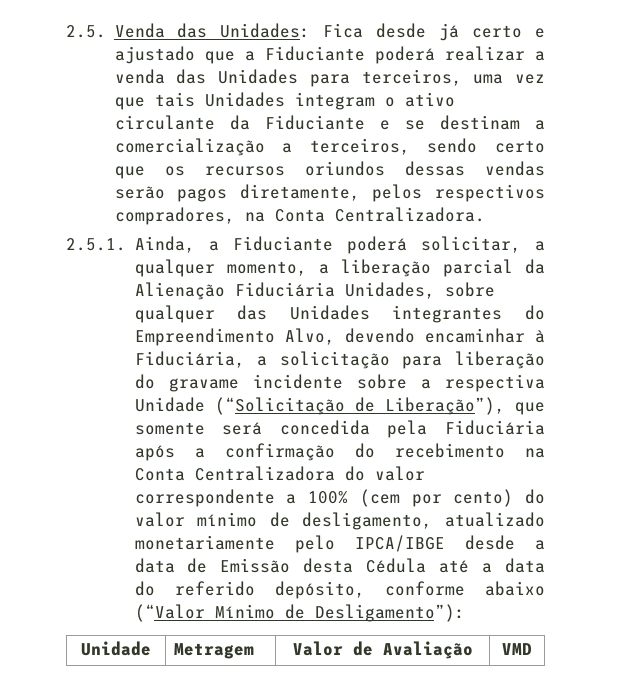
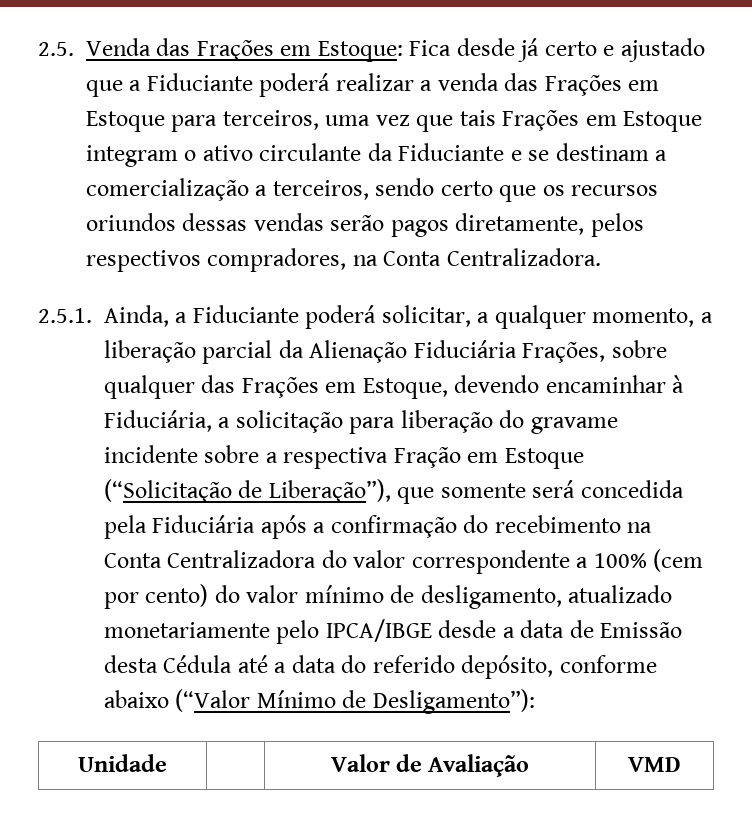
[220,23,311,38] Unidades: -> [196,40,403,62] Frações em Estoque:
[218,69,298,84] Unidades -> [544,75,660,96] [86,111,165,132] Frações em Estoque
[204,92,285,107] Unidades -> [502,110,703,132] Frações em Estoque
[344,282,435,299] Unidades, -> [522,342,606,363] Frações,
[289,305,545,323] [134,328,335,346] Unidades integrantes do Empreendimento Alvo, -> [241,377,448,399] Frações em Estoque,
[134,397,205,412] Unidade -> [393,447,584,469] Fração em Estoque
[173,643,254,659] Metragem -> (167, 763) none

